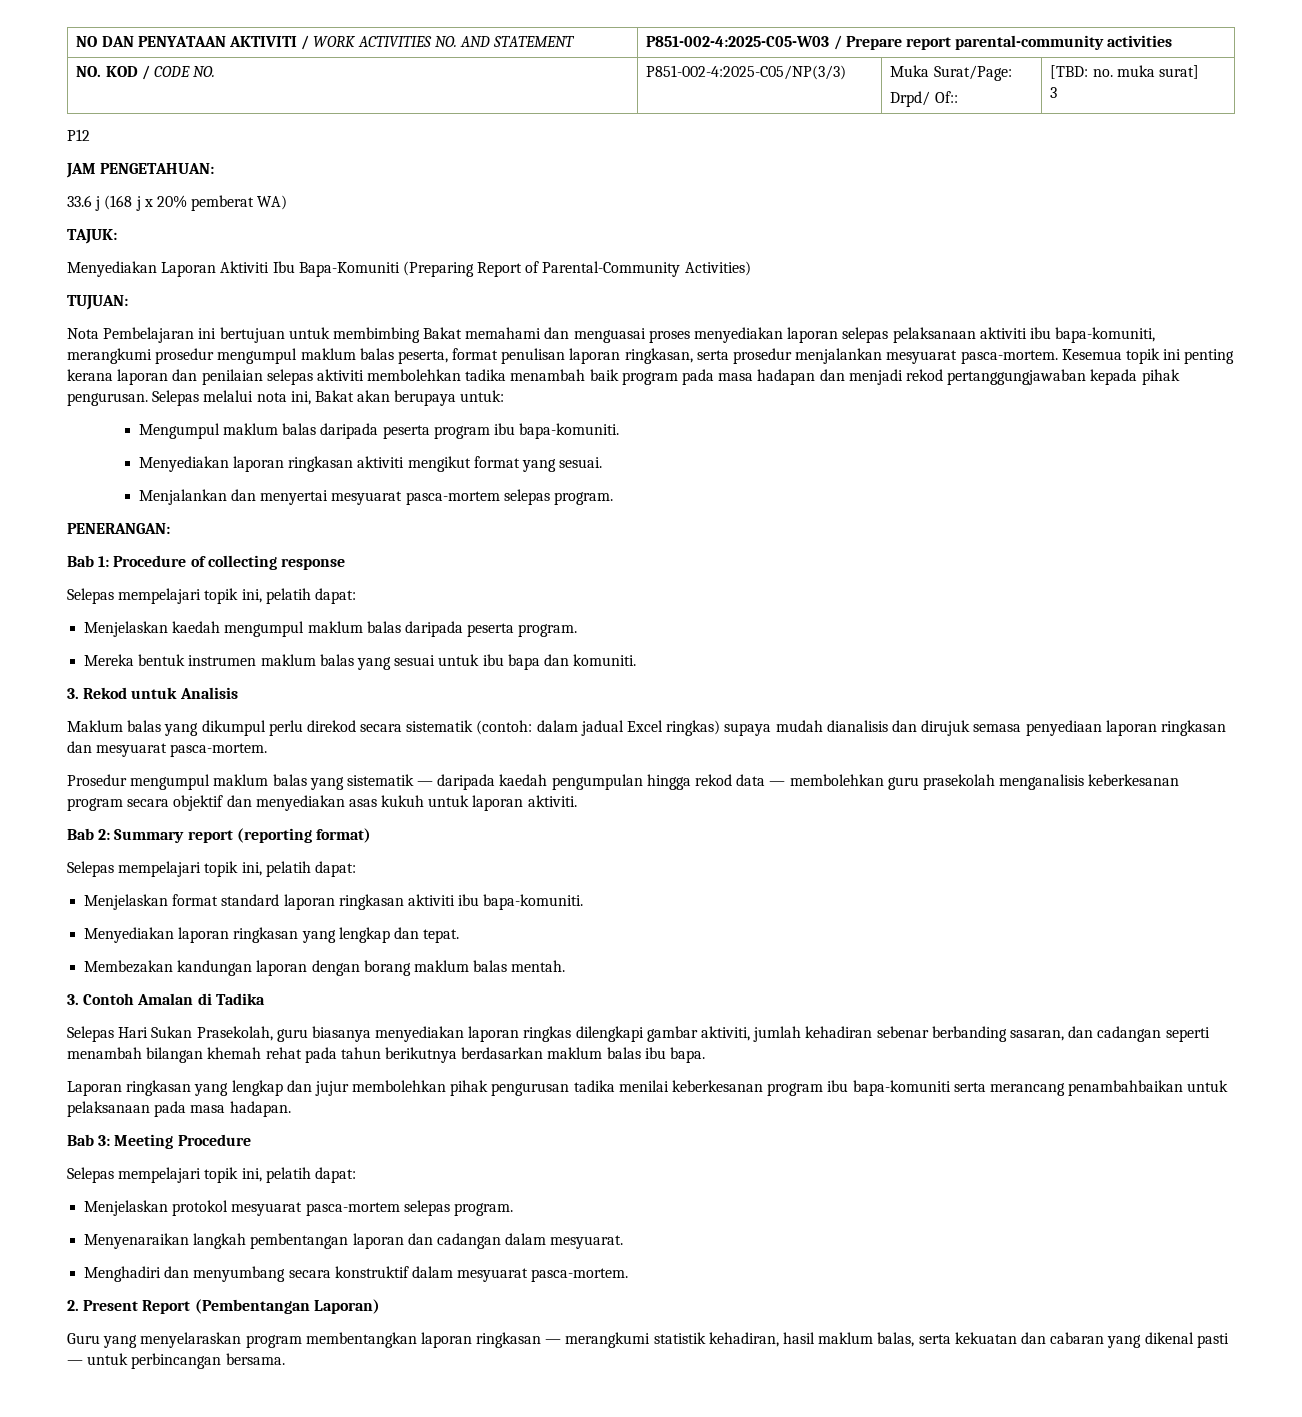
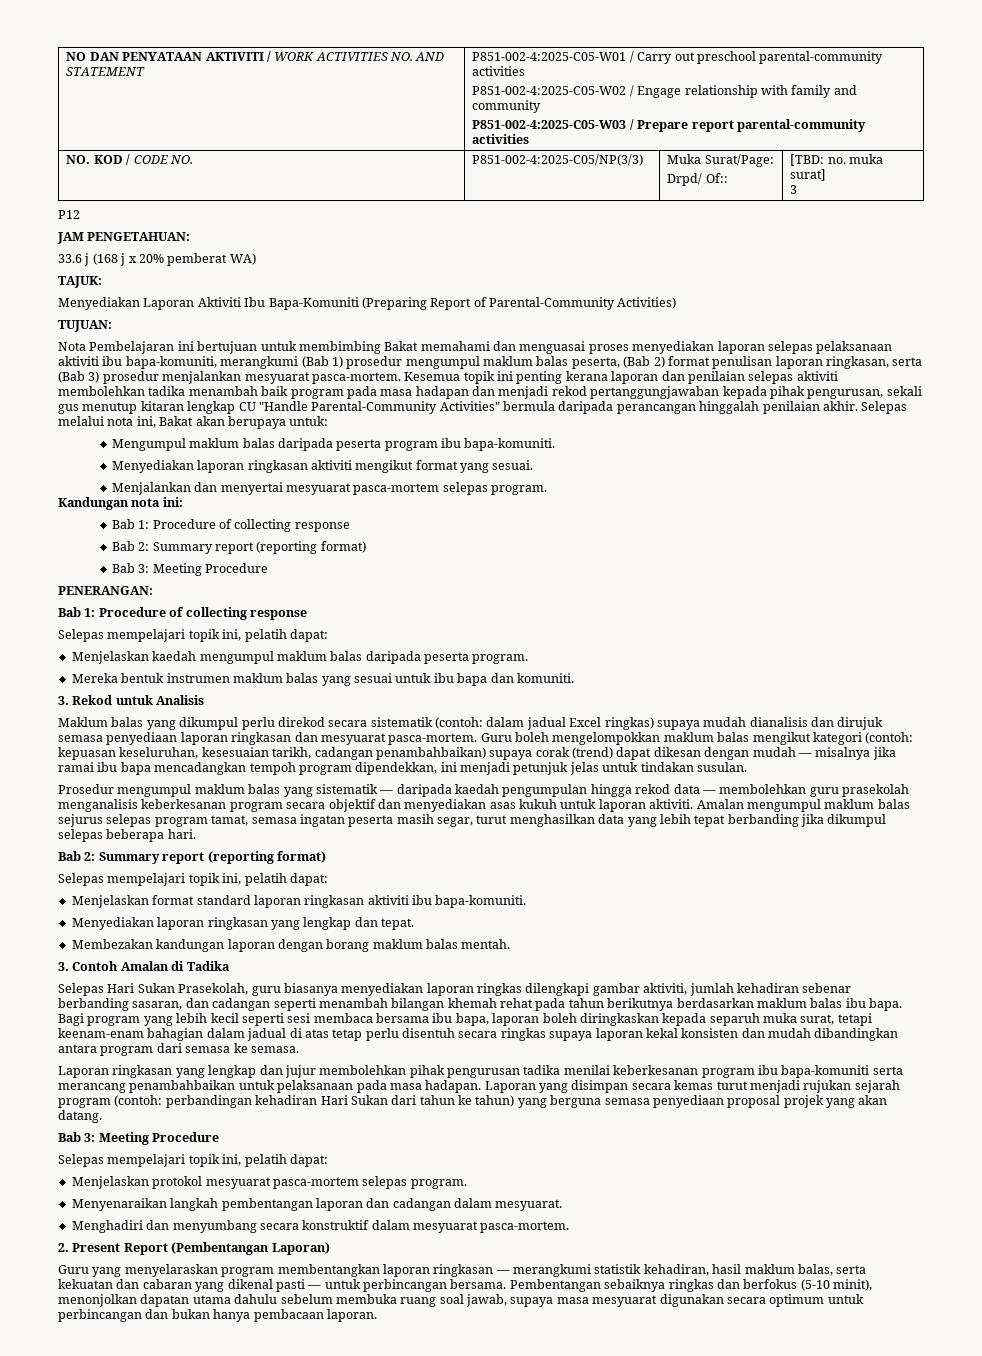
(576, 41) none -> [472,51,884,64] [472,66,526,76] [472,85,857,98] [472,100,542,113] P851-002-4:2025-C05-W01 / Carry out preschool parental-community activities // P851-002-4:2025-C05-W02 / Engage relationship with family and community //
(152, 356) none -> [301,356,343,368] (Bab 1)
(448, 357) none -> [623,356,665,368] (Bab 2)
(729, 355) none -> [58,371,100,383] (Bab 3)
[67,393,148,406] pengurusan. -> [807,386,922,399] [58,401,858,414] pengurusan, sekali gus menutup kitaran lengkap CU "Handle Parental-Community Activities" bermula daripada perancangan hinggalah penilaian akhir.
(613, 498) none -> [58,497,183,510] [111,519,350,532] [111,541,366,554] [111,563,268,576] // Kandungan nota ini: // Bab 1: Procedure of collecting response // Bab 2: Summary report (reporting format) // Bab 3: Meeting Procedure
(268, 750) none -> [480,732,914,745] [58,747,896,760] [58,762,747,775] Guru boleh mengelompokkan maklum balas mengikut kategori (contoh: kepuasan keseluruhan, kesesuaian tarikh, cadangan penambahbaikan) supaya corak (trend) dapat dikesan dengan mudah — misalnya jika ramai ibu bapa mencadangkan tempoh program dipendekkan, ini menjadi petunjuk jelas untuk tindakan susulan.
(577, 801) none -> [696,799,910,812] [58,814,887,827] [58,829,196,842] Amalan mengumpul maklum balas sejurus selepas program tamat, semasa ingatan peserta masih segar, turut menghasilkan data yang lebih tepat berbanding jika dikumpul selepas beberapa hari.
(706, 1055) none -> [58,1013,872,1026] [58,1028,899,1041] [58,1043,299,1056] Bagi program yang lebih kecil seperti sesi membaca bersama ibu bapa, laporan boleh diringkaskan kepada separuh muka surat, tetapi keenam-enam bahagian dalam jadual di atas tetap perlu disentuh secara ringkas supaya laporan kekal konsisten dan mudah dibandingkan antara program dari semasa ke semasa.
(291, 1109) none -> [484,1080,900,1093] [58,1095,888,1108] [58,1110,102,1123] Laporan yang disimpan secara kemas turut menjadi rujukan sejarah program (contoh: perbandingan kehadiran Hari Sukan dari tahun ke tahun) yang berguna semasa penyediaan proposal projek yang akan datang.
(285, 1359) none -> [509,1279,872,1292] [58,1294,864,1307] [58,1309,377,1322] Pembentangan sebaiknya ringkas dan berfokus (5-10 minit), menonjolkan dapatan utama dahulu sebelum membuka ruang soal jawab, supaya masa mesyuarat digunakan secara optimum untuk perbincangan dan bukan hanya pembacaan laporan.

